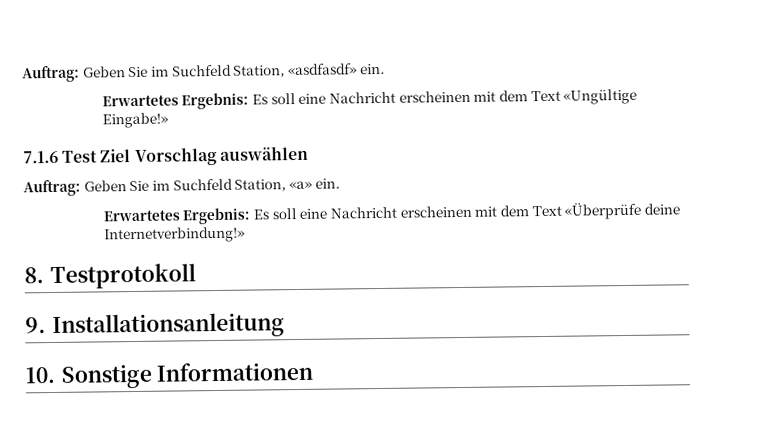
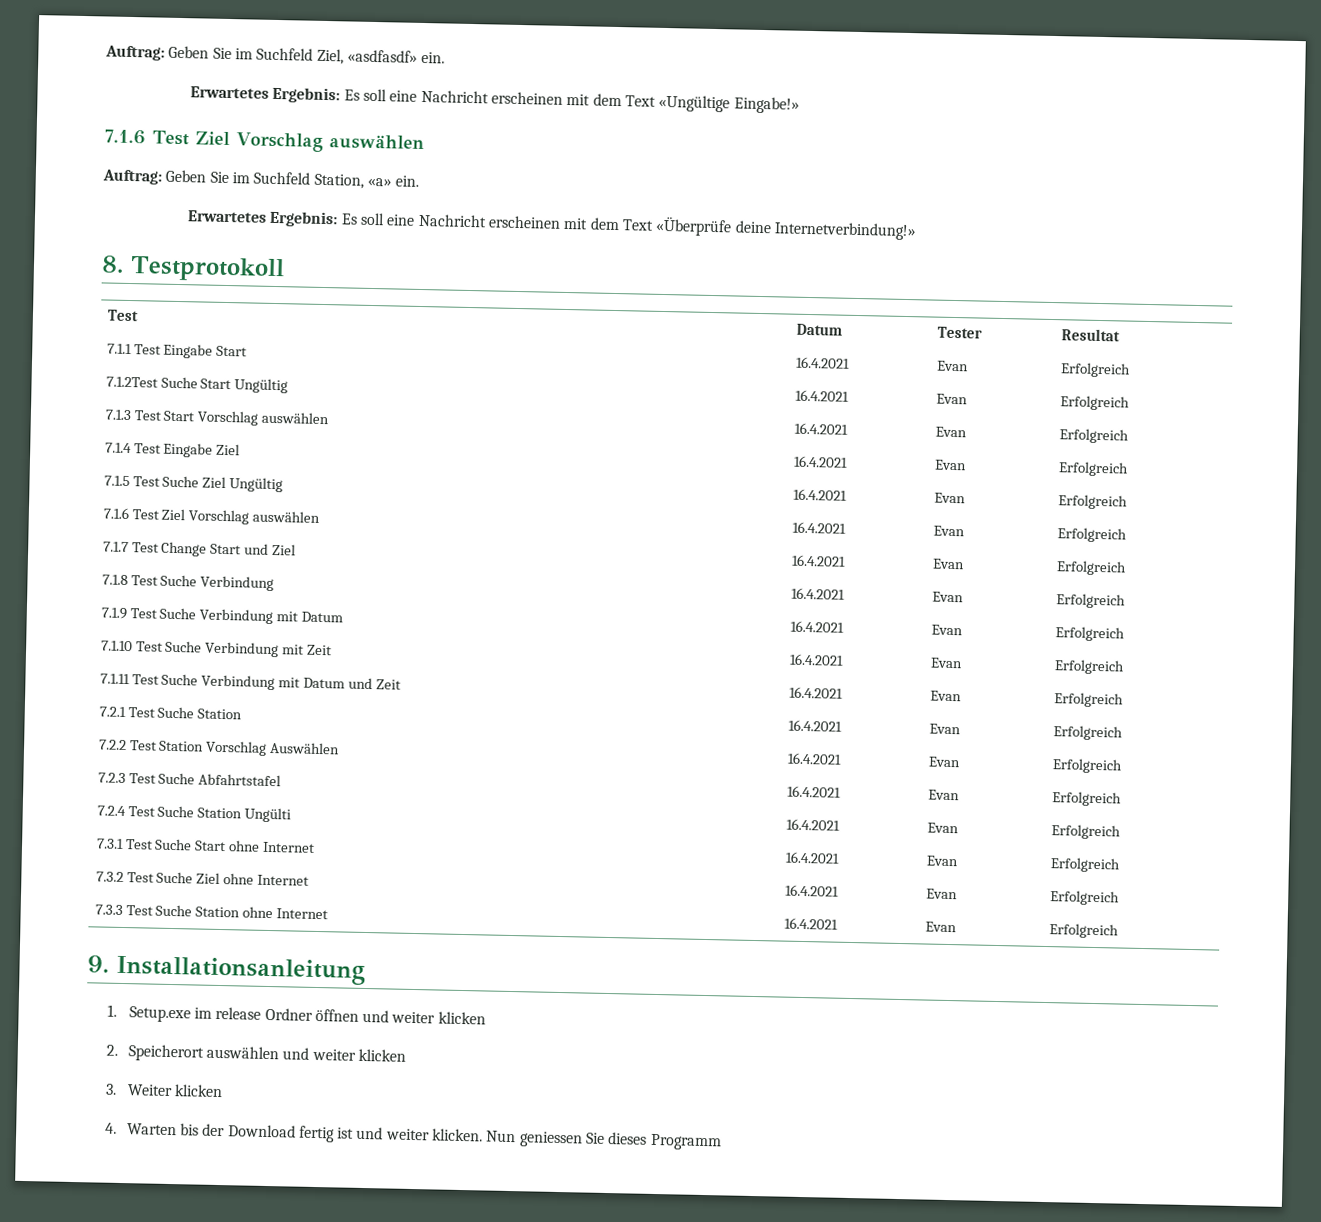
[22,64,286,83] Auftrag: Geben Sie im Suchfeld Station, -> [105,45,344,65] Auftrag: Geben Sie im Suchfeld Ziel,
[25,312,285,340] [25,361,314,389] // 9. Installationsanleitung // 10. Sonstige Informationen -> [106,309,139,322] [795,323,843,336] [936,326,982,339] [1060,328,1120,342] [106,343,248,359] [795,356,850,369] [936,360,969,372] [1059,362,1131,378] [105,376,289,394] [794,389,849,402] [935,393,968,405] [1059,395,1130,411] [104,409,331,426] [793,422,848,435] [934,426,967,438] [1058,428,1129,444] [104,442,241,458] [792,455,848,468] [933,459,967,471] [1057,461,1129,477] [103,475,284,493] [792,488,847,501] [933,492,966,504] [1057,494,1128,510] [102,507,321,525] [791,521,846,534] [932,525,965,537] [1056,527,1127,543] [102,541,297,557] [790,554,846,567] [931,558,965,570] [1055,560,1127,576] [101,574,275,592] [790,587,845,600] [931,591,964,603] [1055,593,1126,609] [100,607,344,625] [789,620,844,633] [930,624,963,636] [1054,626,1125,642] [100,640,333,658] [788,653,844,666] [929,657,963,669] [1053,659,1125,675] [99,673,401,691] [788,686,843,699] [929,690,962,702] [1053,692,1124,708] [98,706,243,720] [787,719,842,732] [928,723,961,735] [1052,725,1123,741] [98,739,341,756] [786,752,842,765] [927,756,961,768] [1051,758,1123,774] [97,772,282,787] [786,785,841,798] [927,789,960,801] [1051,791,1122,807] [96,805,292,823] [785,818,840,831] [926,822,959,834] [1050,824,1121,840] [95,838,316,853] [784,851,840,864] [925,855,959,867] [1049,857,1121,873] [95,871,310,886] [784,884,839,897] [925,888,958,900] [1049,890,1120,906] [94,904,329,920] [783,917,838,930] [924,921,957,933] [1048,923,1119,939] [87,955,366,985] [107,1004,486,1025] [106,1044,406,1062] [105,1083,223,1098] [105,1122,722,1151] // Test | Datum | Tester | Resultat // 7.1.1 Test Eingabe Start | 16.4.2021 | Evan | Erfolgreich // 7.1.2Test Suche Start Ungültig | 16.4.2021 | Evan | Erfolgreich // 7.1.3 Test Start Vorschlag auswählen | 16.4.2021 | Evan | Erfolgreich // 7.1.4 Test Eingabe Ziel | 16.4.2021 | Evan | Erfolgreich // 7.1.5 Test Suche Ziel Ungültig | 16.4.2021 | Evan | Erfolgreich // 7.1.6 Test Ziel Vorschlag auswählen | 16.4.2021 | Evan | Erfolgreich // 7.1.7 Test Change Start und Ziel | 16.4.2021 | Evan | Erfolgreich // 7.1.8 Test Suche Verbindung | 16.4.2021 | Evan | Erfolgreich // 7.1.9 Test Suche Verbindung mit Datum | 16.4.2021 | Evan | Erfolgreich // 7.1.10 Test Suche Verbindung mit Zeit | 16.4.2021 | Evan | Erfolgreich // 7.1.11 Test Suche Verbindung mit Datum und Zeit | 16.4.2021 | Evan | Erfolgreich // 7.2.1 Test Suche Station | 16.4.2021 | Evan | Erfolgreich // 7.2.2 Test Station Vorschlag Auswählen | 16.4.2021 | Evan | Erfolgreich // 7.2.3 Test Suche Abfahrtstafel | 16.4.2021 | Evan | Erfolgreich // 7.2.4 Test Suche Station Ungülti | 16.4.2021 | Evan | Erfolgreich // 7.3.1 Test Suche Start ohne Internet | 16.4.2021 | Evan | Erfolgreich // 7.3.2 Test Suche Ziel ohne Internet | 16.4.2021 | Evan | Erfolgreich // 7.3.3 Test Suche Station ohne Internet | 16.4.2021 | Evan | Erfolgreich // 9. Installationsanleitung // 1. Setup.exe im release Ordner öffnen und weiter klicken // 2. Speicherort auswählen und weiter klicken // 3. Weiter klicken // 4. Warten bis der Download fertig ist und weiter klicken. Nun geniessen Sie dieses Programm

